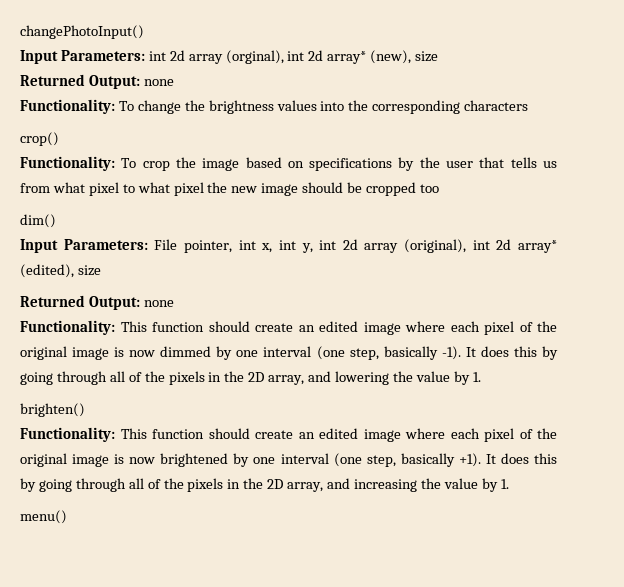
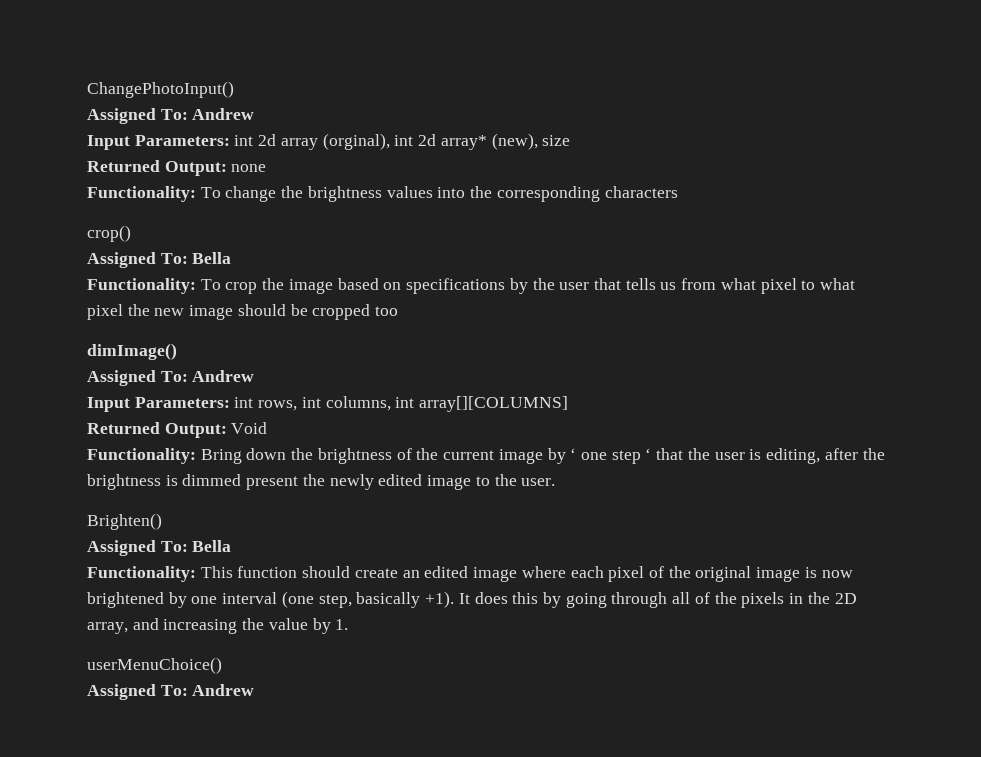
[20,25,144,39] changePhotoInput() -> [87,81,234,98] [87,108,255,124] ChangePhotoInput() // Assigned To: Andrew
(59, 139) none -> [87,252,232,268] // Assigned To: Bella
[20,214,56,228] [20,239,558,253] [20,264,101,278] [20,295,174,310] [20,320,557,335] [20,346,558,360] [20,371,481,385] [20,403,85,417] dim() // Input Parameters: File pointer, int x, int y, int 2d array (original), int 2d array* (edited), size // Returned Output: none // Functionality: This function should create an edited image where each pixel of the original image is now dimmed by one interval (one step, basically -1). It does this by going through all of the pixels in the 2D array, and lowering the value by 1. // brighten() -> [87,343,177,360] [87,370,255,386] [87,396,569,412] [87,422,268,438] [87,448,885,464] [87,474,556,490] [87,513,162,530] [87,540,232,556] dimImage() // Assigned To: Andrew // Input Parameters: int rows, int columns, int array[][COLUMNS] // Returned Output: Void // Functionality: Bring down the brightness of the current image by ‘ one step ‘ that the user is editing, after the brightness is dimmed present the newly edited image to the user. // Brighten() // Assigned To: Bella
[20,510,67,524] menu() -> [87,657,222,674] [87,684,255,700] userMenuChoice() // Assigned To: Andrew

